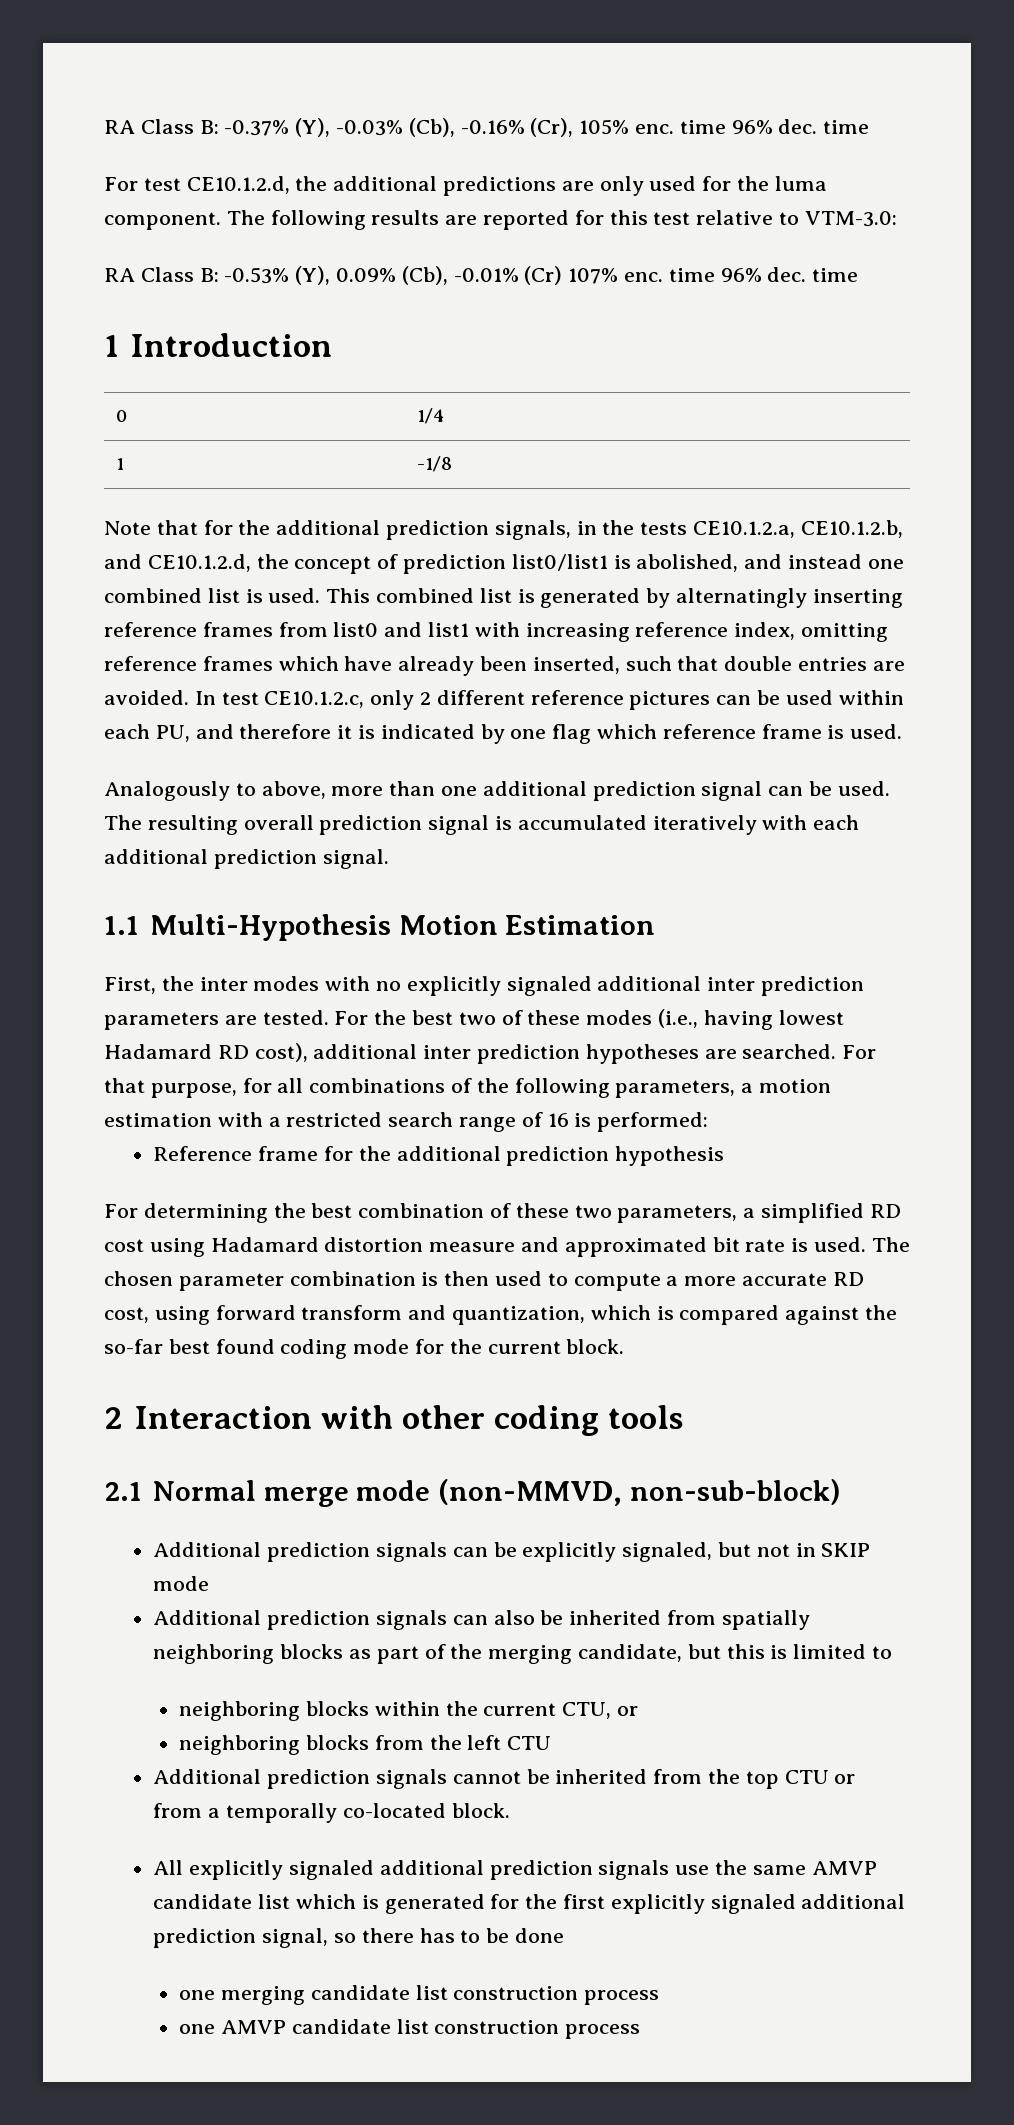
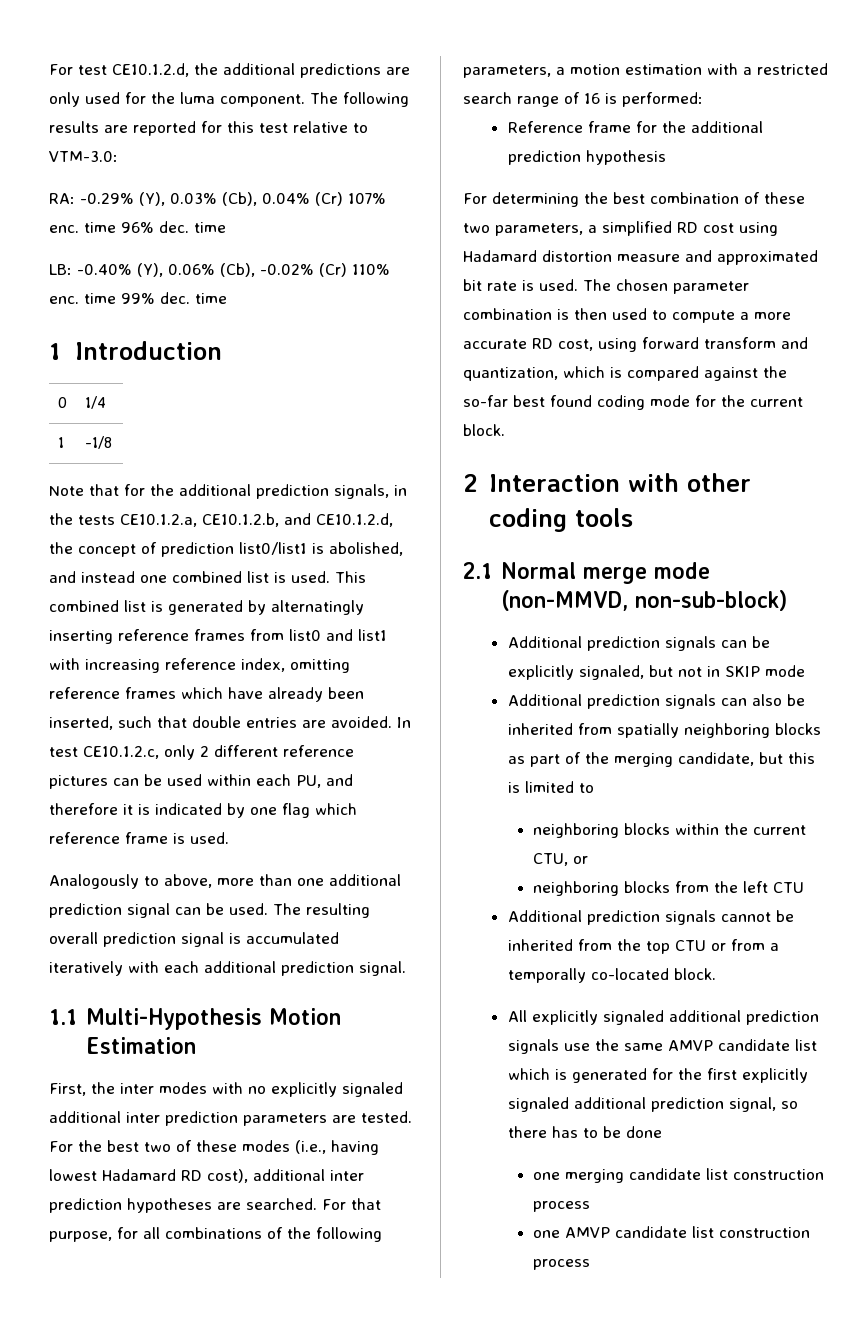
[104,118,870,137] RA Class B: -0.37% (Y), -0.03% (Cb), -0.16% (Cr), 105% enc. time 96% dec. time // -> (49, 69) none
[104,266,519,285] RA Class B: -0.53% (Y), 0.09% (Cb), -0.01% -> [49,192,310,206] RA: -0.29% (Y), 0.03% (Cb), 0.04%
(859, 275) none -> [49,263,390,277] [49,292,227,304] // LB: -0.40% (Y), 0.06% (Cb), -0.02% (Cr) 110% enc. time 99% dec. time

